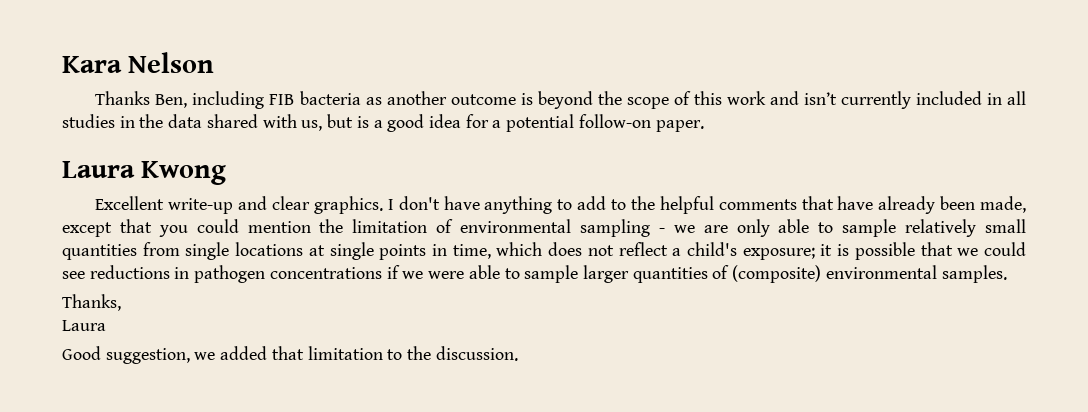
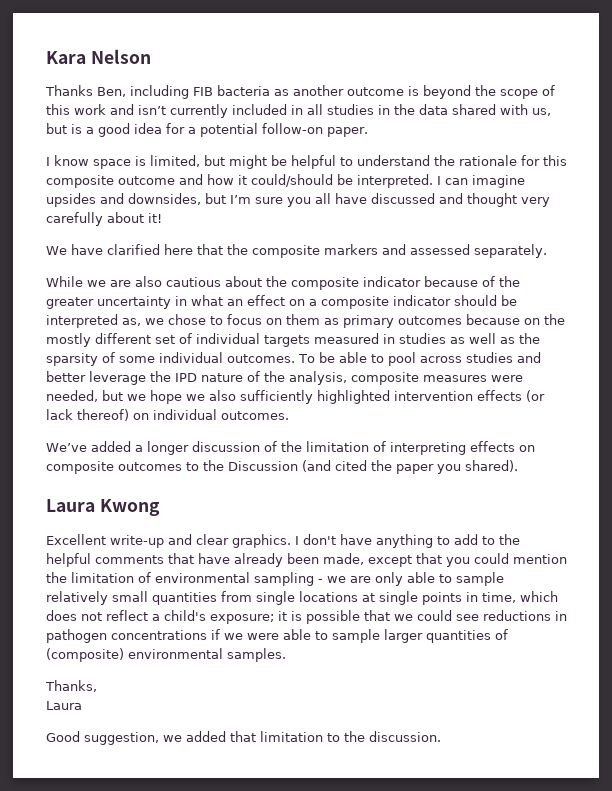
(704, 126) none -> [46,155,567,169] [46,174,525,188] [46,193,550,207] [46,212,162,226] [46,244,547,258] [46,276,520,290] [46,295,517,309] [46,314,565,328] [46,333,540,347] [46,352,541,366] [46,371,523,385] [46,390,545,404] [46,409,289,421] [46,441,535,455] [46,460,518,474] // I know space is limited, but might be helpful to understand the rationale for this composite outcome and how it could/should be interpreted. I can imagine upsides and downsides, but I’m sure you all have discussed and thought very carefully about it! // We have clarified here that the composite markers and assessed separately. // While we are also cautious about the composite indicator because of the greater uncertainty in what an effect on a composite indicator should be interpreted as, we chose to focus on them as primary outcomes because on the mostly different set of individual targets measured in studies as well as the sparsity of some individual outcomes. To be able to pool across studies and better leverage the IPD nature of the analysis, composite measures were needed, but we hope we also sufficiently highlighted intervention effects (or lack thereof) on individual outcomes. // We’ve added a longer discussion of the limitation of interpreting effects on composite outcomes to the Discussion (and cited the paper you shared).

